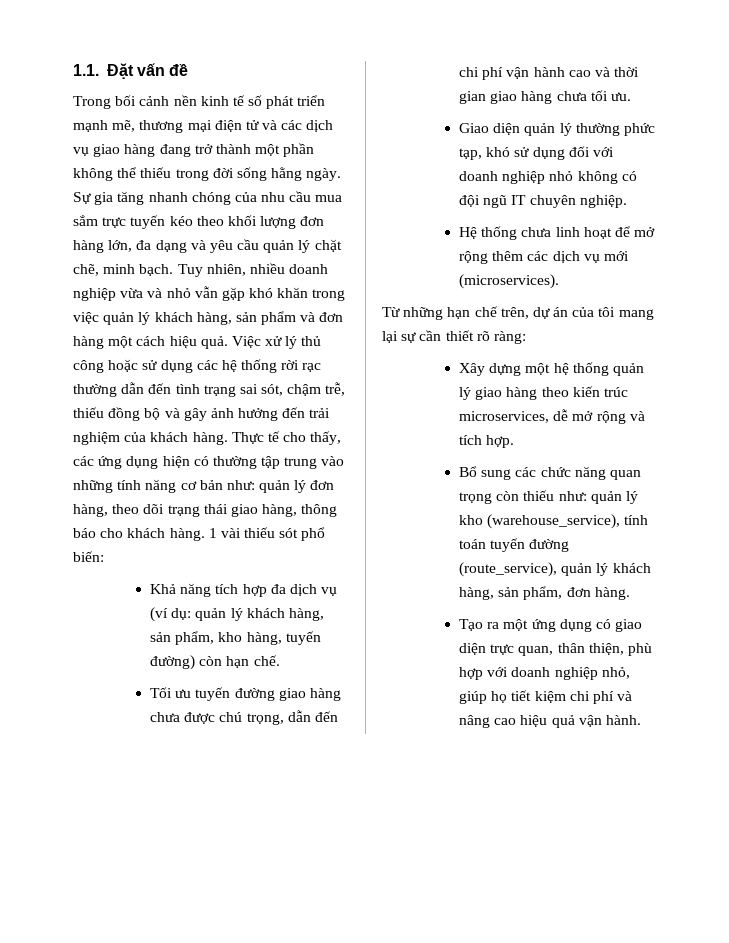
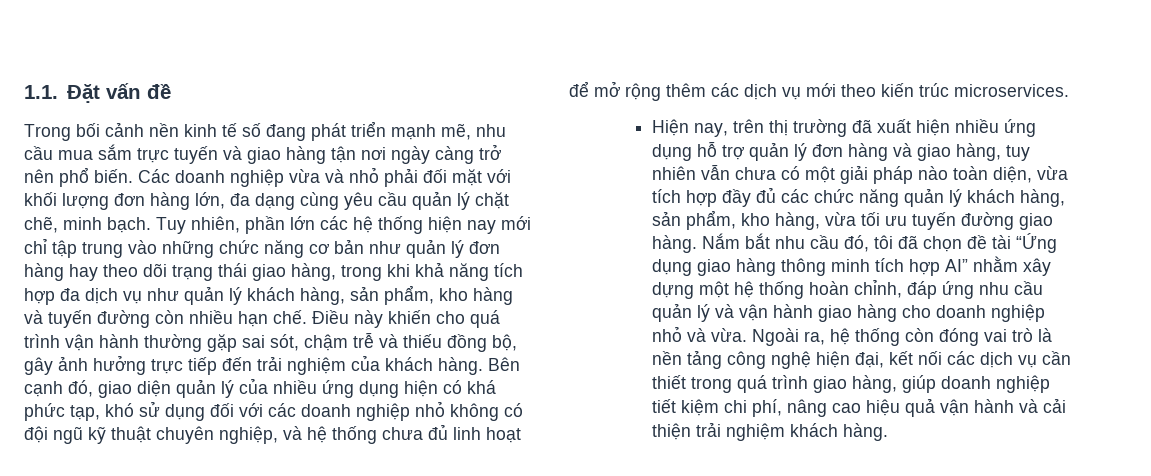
(263, 100) none -> [266,124,306,141] đang
[139,120,334,133] [73,143,315,157] [73,167,342,181] [73,191,257,205] thương mại điện tử và các dịch vụ giao hàng đang trở thành một phần không thể thiếu trong đời sống hằng ngày. Sự gia tăng nhanh chóng của -> (471, 131) none
[169,216,224,226] kéo theo -> [223,144,501,164] [24,167,511,187] và giao hàng tận nơi ngày càng trở nên phổ biến. Các doanh nghiệp vừa và nhỏ phải đối mặt với
[190,240,206,250] và -> [300,192,339,210] cùng
[249,263,329,274] [73,286,346,301] [73,311,344,325] [73,336,322,349] [73,359,322,373] [73,382,346,397] [73,407,331,421] [73,431,342,445] [73,456,257,469] nhiều doanh nghiệp vừa và nhỏ vẫn gặp khó khăn trong việc quản lý khách hàng, sản phẩm và đơn hàng một cách hiệu quả. Việc xử lý thủ công hoặc sử dụng các hệ thống rời rạc thường dẫn đến tình trạng sai sót, chậm trễ, thiếu đồng bộ và gây ảnh hưởng đến trải nghiệm của khách hàng. Thực tế cho thấy, các ứng dụng hiện có thường -> [245,216,531,234] [24,238,47,254] phần lớn các hệ thống hiện nay mới chỉ
[117,480,142,490] tính -> [219,240,259,254] chức
[226,480,335,493] [73,504,108,517] như: quản lý đơn hàng, -> [369,239,500,258] [24,263,98,281] như quản lý đơn hàng hay
[301,504,338,517] [73,527,326,541] [73,551,104,562] [149,584,176,594] thông báo cho khách hàng. 1 vài thiếu sót phổ biến: // Khả -> [341,262,444,281] trong khi khả
[149,607,324,622] [149,631,321,645] [149,655,280,670] [149,687,341,701] [149,710,338,725] [458,67,640,80] [458,90,631,104] [458,123,620,136] (ví dụ: quản lý khách hàng, sản phẩm, kho hàng, tuyến đường) còn hạn chế. // Tối ưu tuyến đường giao hàng chưa được chú trọng, dẫn đến chi phí vận hành cao và thời gian giao hàng chưa tối ưu. // Giao diện quản lý thường -> [147,285,513,305] [24,310,500,328] [24,332,517,352] [24,355,520,375] [24,378,496,398] như quản lý khách hàng, sản phẩm, kho hàng và tuyến đường còn nhiều hạn chế. Điều này khiến cho quá trình vận hành thường gặp sai sót, chậm trễ và thiếu đồng bộ, gây ảnh hưởng trực tiếp đến trải nghiệm của khách hàng. Bên cạnh đó, giao diện quản lý của nhiều ứng dụng hiện có khá
(614, 152) none -> [268,403,296,417] các
[511,195,627,208] [458,227,477,239] IT chuyên nghiệp. // Hệ -> [88,426,327,444] kỹ thuật chuyên nghiệp, và hệ
(552, 232) none -> [428,424,448,440] đủ
[458,274,559,289] [382,306,654,320] [382,330,526,344] [458,362,644,376] [458,386,628,400] [458,409,645,424] [458,435,515,448] [458,466,641,480] [458,490,638,504] [458,514,649,529] [458,538,570,552] [458,562,651,577] [458,586,630,600] [458,619,643,632] [458,643,652,656] [458,667,630,680] [458,691,508,704] (microservices). // Từ những hạn chế trên, dự án của tôi mang lại sự cần thiết rõ ràng: // Xây dựng một hệ thống quản lý giao hàng theo kiến trúc microservices, dễ mở rộng và tích hợp. // Bổ sung các chức năng quan trọng còn thiếu như: quản lý kho (warehouse_service), tính toán tuyến đường (route_service), quản lý khách hàng, sản phẩm, đơn hàng. // Tạo ra một ứng dụng có giao diện trực quan, thân thiện, phù hợp với doanh nghiệp nhỏ, giúp họ -> [841,83,1069,97] [651,119,1036,137] [651,141,1030,161] [651,164,1068,184] [651,187,1065,207] [651,210,1053,230] [651,233,1057,253] [651,256,1051,276] [651,279,1043,299] [651,303,1045,322] [651,326,1052,346] [651,350,1071,369] [651,375,1050,393] theo kiến trúc microservices. // Hiện nay, trên thị trường đã xuất hiện nhiều ứng dụng hỗ trợ quản lý đơn hàng và giao hàng, tuy nhiên vẫn chưa có một giải pháp nào toàn diện, vừa tích hợp đầy đủ các chức năng quản lý khách hàng, sản phẩm, kho hàng, vừa tối ưu tuyến đường giao hàng. Nắm bắt nhu cầu đó, tôi đã chọn đề tài “Ứng dụng giao hàng thông minh tích hợp AI” nhằm xây dựng một hệ thống hoàn chỉnh, đáp ứng nhu cầu quản lý và vận hành giao hàng cho doanh nghiệp nhỏ và vừa. Ngoài ra, hệ thống còn đóng vai trò là nền tảng công nghệ hiện đại, kết nối các dịch vụ cần thiết trong quá trình giao hàng, giúp doanh nghiệp
[592,691,633,704] phí và -> [751,399,782,417] phí,
[605,715,641,725] hành. -> [973,398,1066,413] [651,422,888,441] hành và cải thiện trải nghiệm khách hàng.

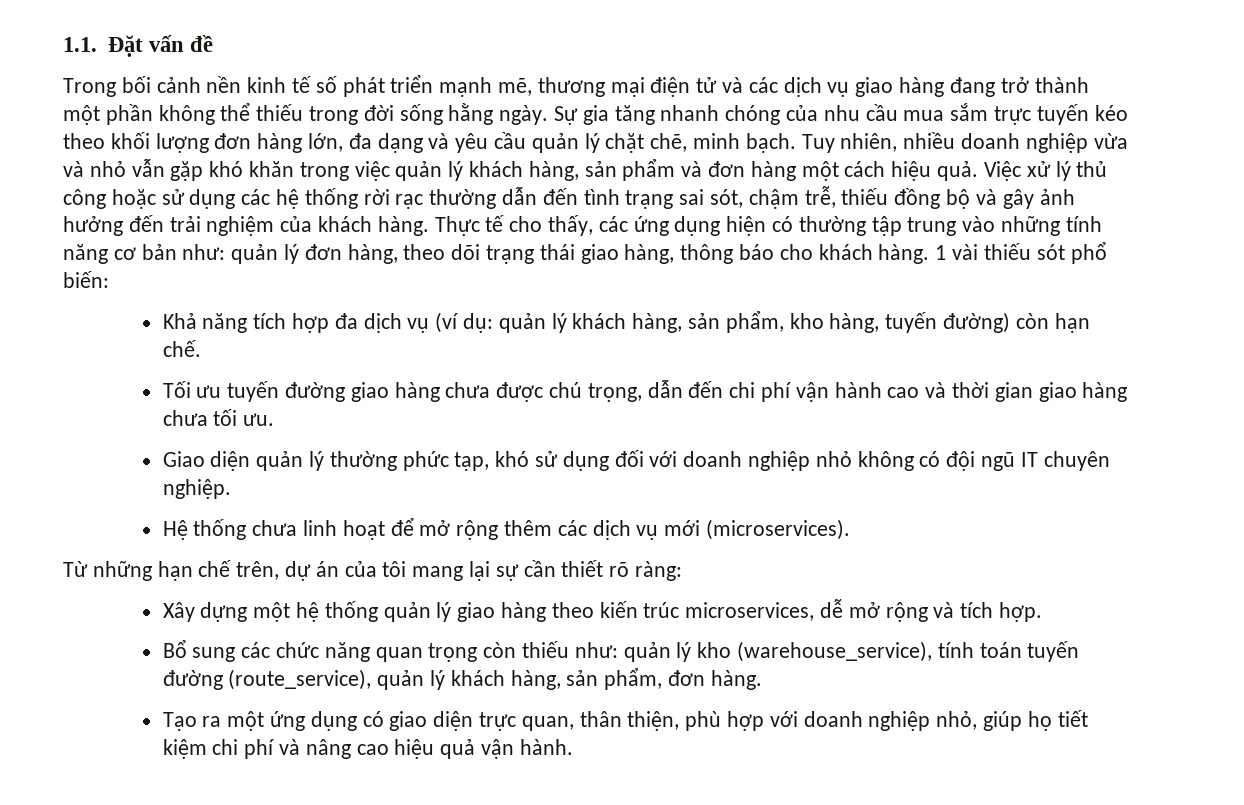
[266,124,306,141] đang -> (338, 84) none
(471, 131) none -> [537,77,1089,97] [63,103,819,125] thương mại điện tử và các dịch vụ giao hàng đang trở thành một phần không thể thiếu trong đời sống hằng ngày. Sự gia tăng nhanh chóng của
[223,144,501,164] [24,167,511,187] và giao hàng tận nơi ngày càng trở nên phổ biến. Các doanh nghiệp vừa và nhỏ phải đối mặt với -> [1094,105,1128,121] [63,133,105,149] kéo theo
[300,192,339,210] cùng -> [428,133,450,149] và
[245,216,531,234] [24,238,47,254] phần lớn các hệ thống hiện nay mới chỉ -> [903,132,1128,153] [63,159,1108,181] [63,186,1075,209] [63,215,866,236] nhiều doanh nghiệp vừa và nhỏ vẫn gặp khó khăn trong việc quản lý khách hàng, sản phẩm và đơn hàng một cách hiệu quả. Việc xử lý thủ công hoặc sử dụng các hệ thống rời rạc thường dẫn đến tình trạng sai sót, chậm trễ, thiếu đồng bộ và gây ảnh hưởng đến trải nghiệm của khách hàng. Thực tế cho thấy, các ứng dụng hiện có thường
[219,240,259,254] chức -> [1065,216,1102,232] tính
[369,239,500,258] [24,263,98,281] như quản lý đơn hàng hay -> [182,244,398,264] như: quản lý đơn hàng,
[341,262,444,281] trong khi khả -> [680,242,1107,264] [63,271,109,288] [162,313,197,329] thông báo cho khách hàng. 1 vài thiếu sót phổ biến: // Khả
[147,285,513,305] [24,310,500,328] [24,332,517,352] [24,355,520,375] [24,378,496,398] như quản lý khách hàng, sản phẩm, kho hàng và tuyến đường còn nhiều hạn chế. Điều này khiến cho quá trình vận hành thường gặp sai sót, chậm trễ và thiếu đồng bộ, gây ảnh hưởng trực tiếp đến trải nghiệm của khách hàng. Bên cạnh đó, giao diện quản lý của nhiều ứng dụng hiện có khá -> [435,311,1090,333] [162,340,201,357] [162,380,1128,402] [162,409,275,426] [162,451,397,471] (ví dụ: quản lý khách hàng, sản phẩm, kho hàng, tuyến đường) còn hạn chế. // Tối ưu tuyến đường giao hàng chưa được chú trọng, dẫn đến chi phí vận hành cao và thời gian giao hàng chưa tối ưu. // Giao diện quản lý thường
[268,403,296,417] các -> (678, 459) none
[88,426,327,444] kỹ thuật chuyên nghiệp, và hệ -> [1020,451,1110,471] [162,479,231,499] [162,520,188,540] IT chuyên nghiệp. // Hệ
[428,424,448,440] đủ -> (298, 528) none
[841,83,1069,97] [651,119,1036,137] [651,141,1030,161] [651,164,1068,184] [651,187,1065,207] [651,210,1053,230] [651,233,1057,253] [651,256,1051,276] [651,279,1043,299] [651,303,1045,322] [651,326,1052,346] [651,350,1071,369] [651,375,1050,393] theo kiến trúc microservices. // Hiện nay, trên thị trường đã xuất hiện nhiều ứng dụng hỗ trợ quản lý đơn hàng và giao hàng, tuy nhiên vẫn chưa có một giải pháp nào toàn diện, vừa tích hợp đầy đủ các chức năng quản lý khách hàng, sản phẩm, kho hàng, vừa tối ưu tuyến đường giao hàng. Nắm bắt nhu cầu đó, tôi đã chọn đề tài “Ứng dụng giao hàng thông minh tích hợp AI” nhằm xây dựng một hệ thống hoàn chỉnh, đáp ứng nhu cầu quản lý và vận hành giao hàng cho doanh nghiệp nhỏ và vừa. Ngoài ra, hệ thống còn đóng vai trò là nền tảng công nghệ hiện đại, kết nối các dịch vụ cần thiết trong quá trình giao hàng, giúp doanh nghiệp -> [705,519,850,540] [63,560,683,581] [162,599,1043,622] [162,640,1080,662] [162,668,762,690] [162,711,1052,731] (microservices). // Từ những hạn chế trên, dự án của tôi mang lại sự cần thiết rõ ràng: // Xây dựng một hệ thống quản lý giao hàng theo kiến trúc microservices, dễ mở rộng và tích hợp. // Bổ sung các chức năng quan trọng còn thiếu như: quản lý kho (warehouse_service), tính toán tuyến đường (route_service), quản lý khách hàng, sản phẩm, đơn hàng. // Tạo ra một ứng dụng có giao diện trực quan, thân thiện, phù hợp với doanh nghiệp nhỏ, giúp họ
[751,399,782,417] phí, -> [244,739,300,759] phí và
[973,398,1066,413] [651,422,888,441] hành và cải thiện trải nghiệm khách hàng. -> [519,739,573,755] hành.

